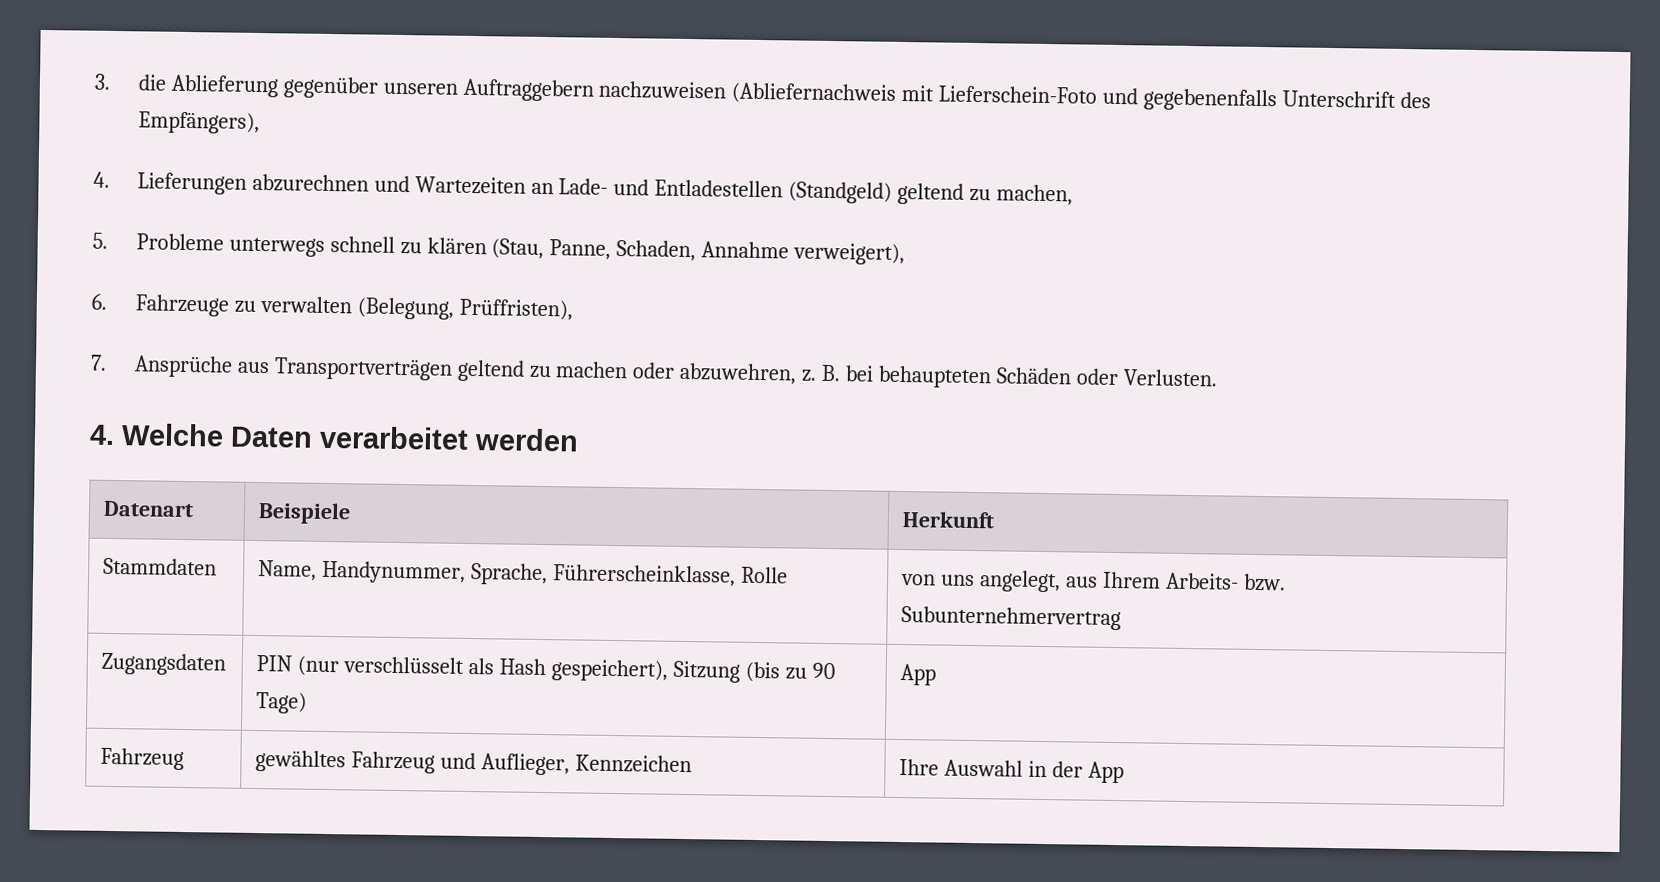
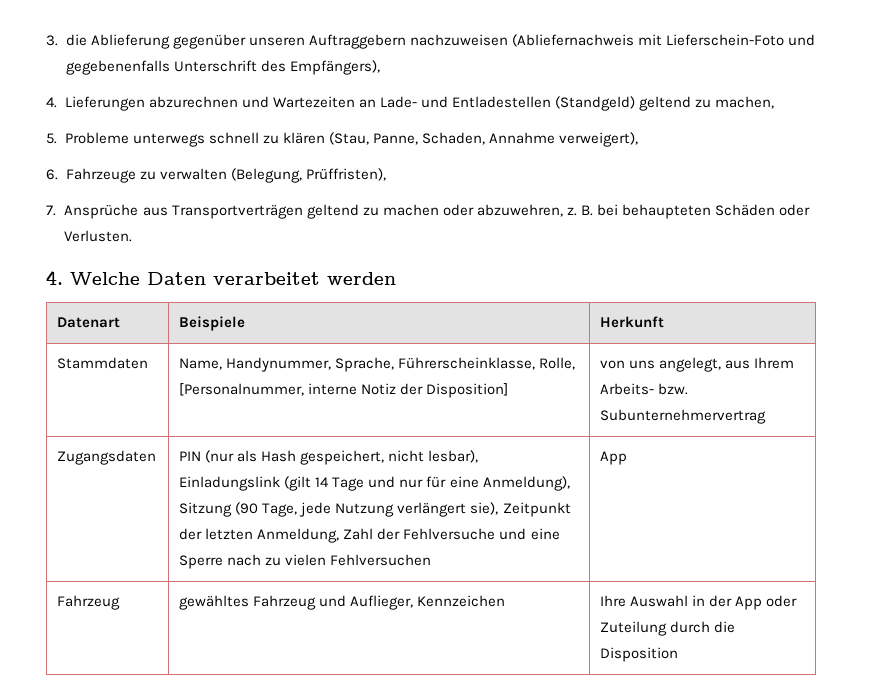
[740,566,788,584] Rolle -> [539,357,576,370] [179,383,509,398] Rolle, [Personalnummer, interne Notiz der Disposition]
[343,656,465,674] verschlüsselt -> (235, 456) none
[550,659,835,683] [256,692,308,714] gespeichert), Sitzung (bis zu 90 Tage) -> [300,450,479,465] [179,476,570,491] [179,502,571,517] [179,528,560,543] [179,554,432,569] gespeichert, nicht lesbar), Einladungslink (gilt 14 Tage und nur für eine Anmeldung), Sitzung (90 Tage, jede Nutzung verlängert sie), Zeitpunkt der letzten Anmeldung, Zahl der Fehlversuche und eine Sperre nach zu vielen Fehlversuchen
(1124, 772) none -> [766,595,798,607] [600,621,736,636] [600,647,679,662] oder Zuteilung durch die Disposition

